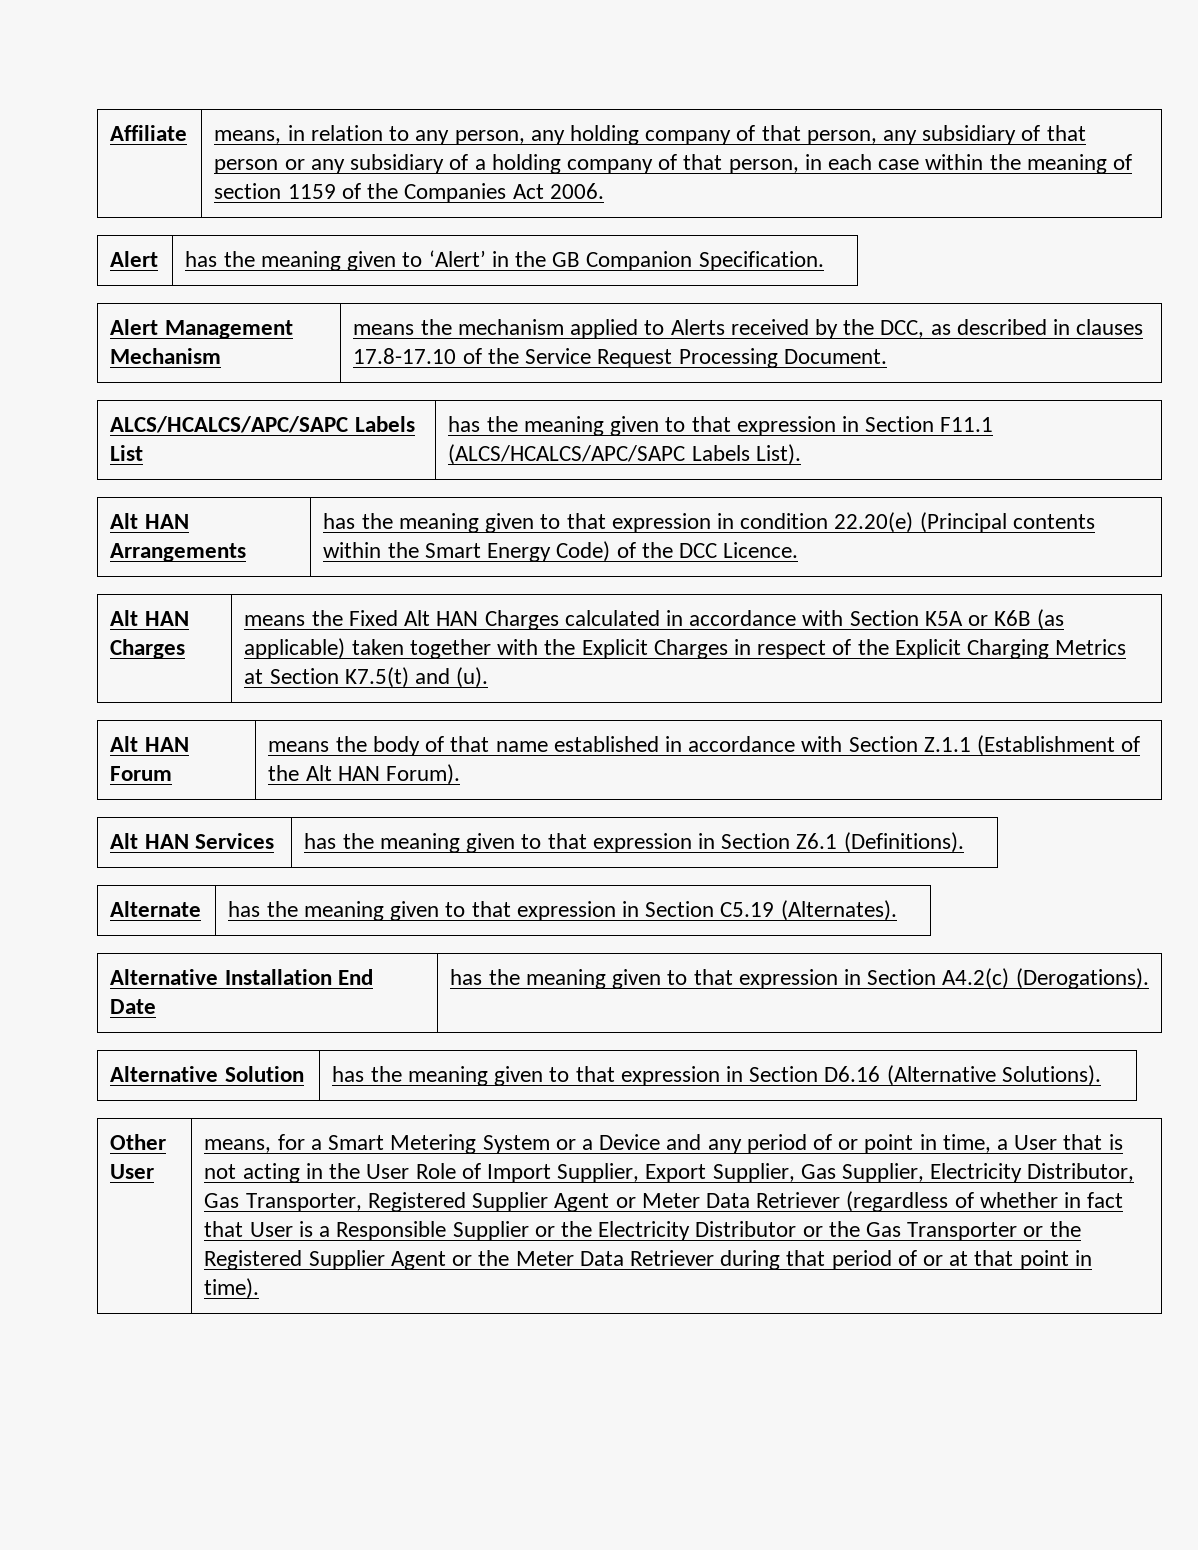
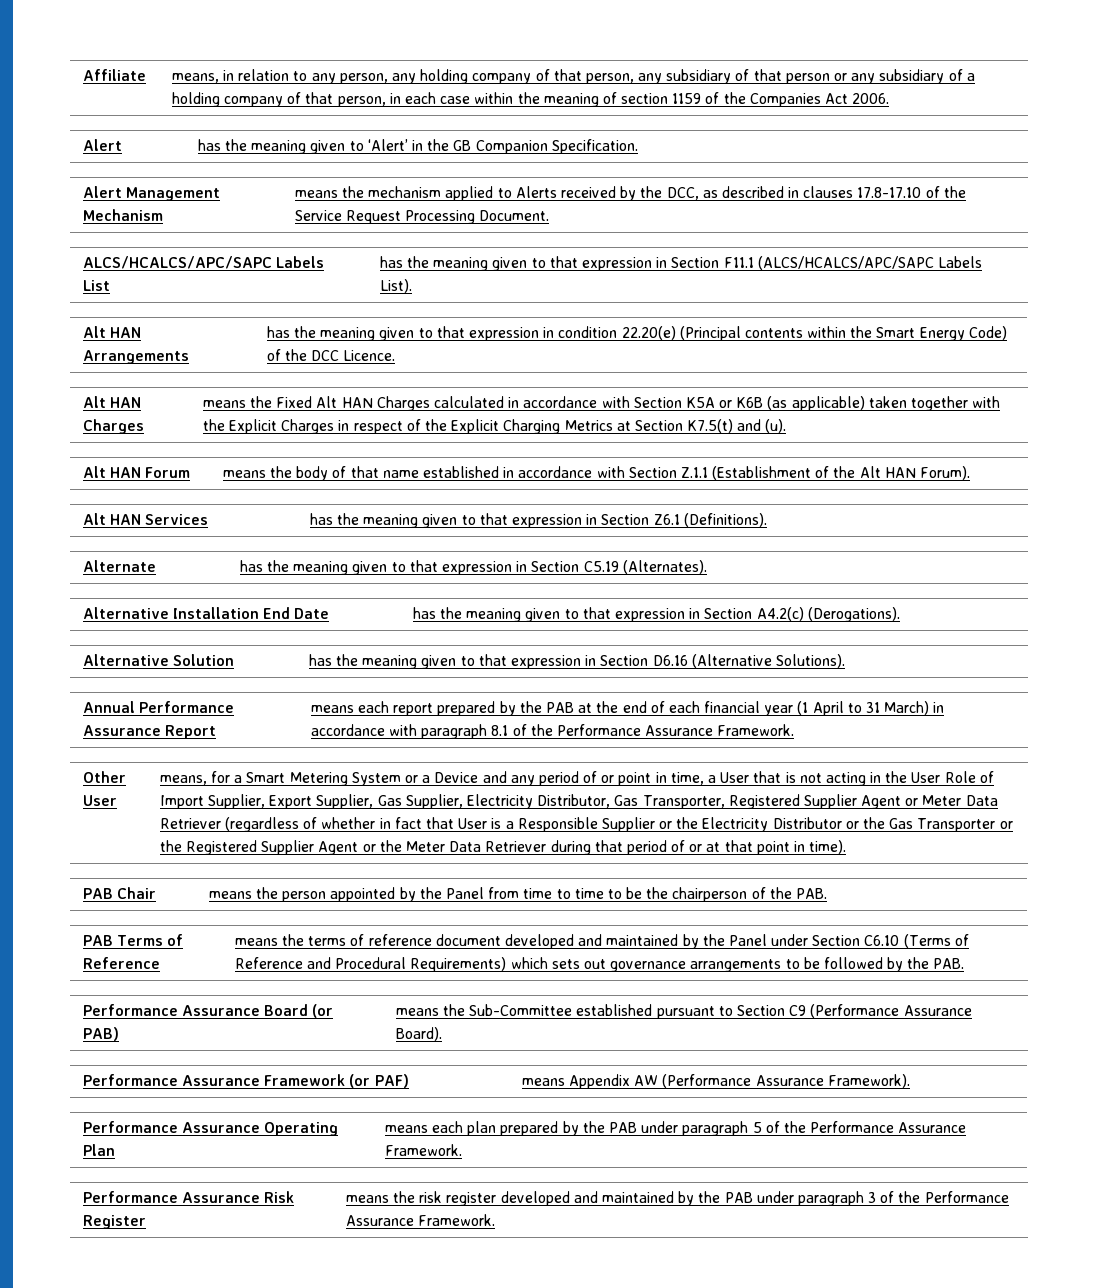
(1101, 1075) none -> [82,701,235,713] [82,725,217,739] [310,701,945,716] [310,724,795,739] // Annual Performance Assurance Report | means each report prepared by the PAB at the end of each financial year (1 April to 31 March) in accordance with paragraph 8.1 of the Performance Assurance Framework.
(260, 1288) none -> [82,887,157,899] [208,887,827,902] [82,934,184,946] [82,957,160,969] [234,934,969,949] [234,957,965,972] [82,1004,334,1018] [82,1027,119,1041] [395,1004,972,1019] [395,1027,442,1041] [82,1074,409,1088] [521,1074,910,1089] [82,1121,339,1136] [82,1144,115,1156] [384,1121,967,1136] [384,1144,462,1156] [82,1191,295,1203] [82,1215,146,1229] [345,1191,1009,1206] [345,1214,496,1226] // PAB Chair | means the person appointed by the Panel from time to time to be the chairperson of the PAB. // PAB Terms of Reference | means the terms of reference document developed and maintained by the Panel under Section C6.10 (Terms of Reference and Procedural Requirements) which sets out governance arrangements to be followed by the PAB. // Performance Assurance Board (or PAB) | means the Sub-Committee established pursuant to Section C9 (Performance Assurance Board). // Performance Assurance Framework (or PAF) | means Appendix AW (Performance Assurance Framework). // Performance Assurance Operating Plan | means each plan prepared by the PAB under paragraph 5 of the Performance Assurance Framework. // Performance Assurance Risk Register | means the risk register developed and maintained by the PAB under paragraph 3 of the Performance Assurance Framework.

